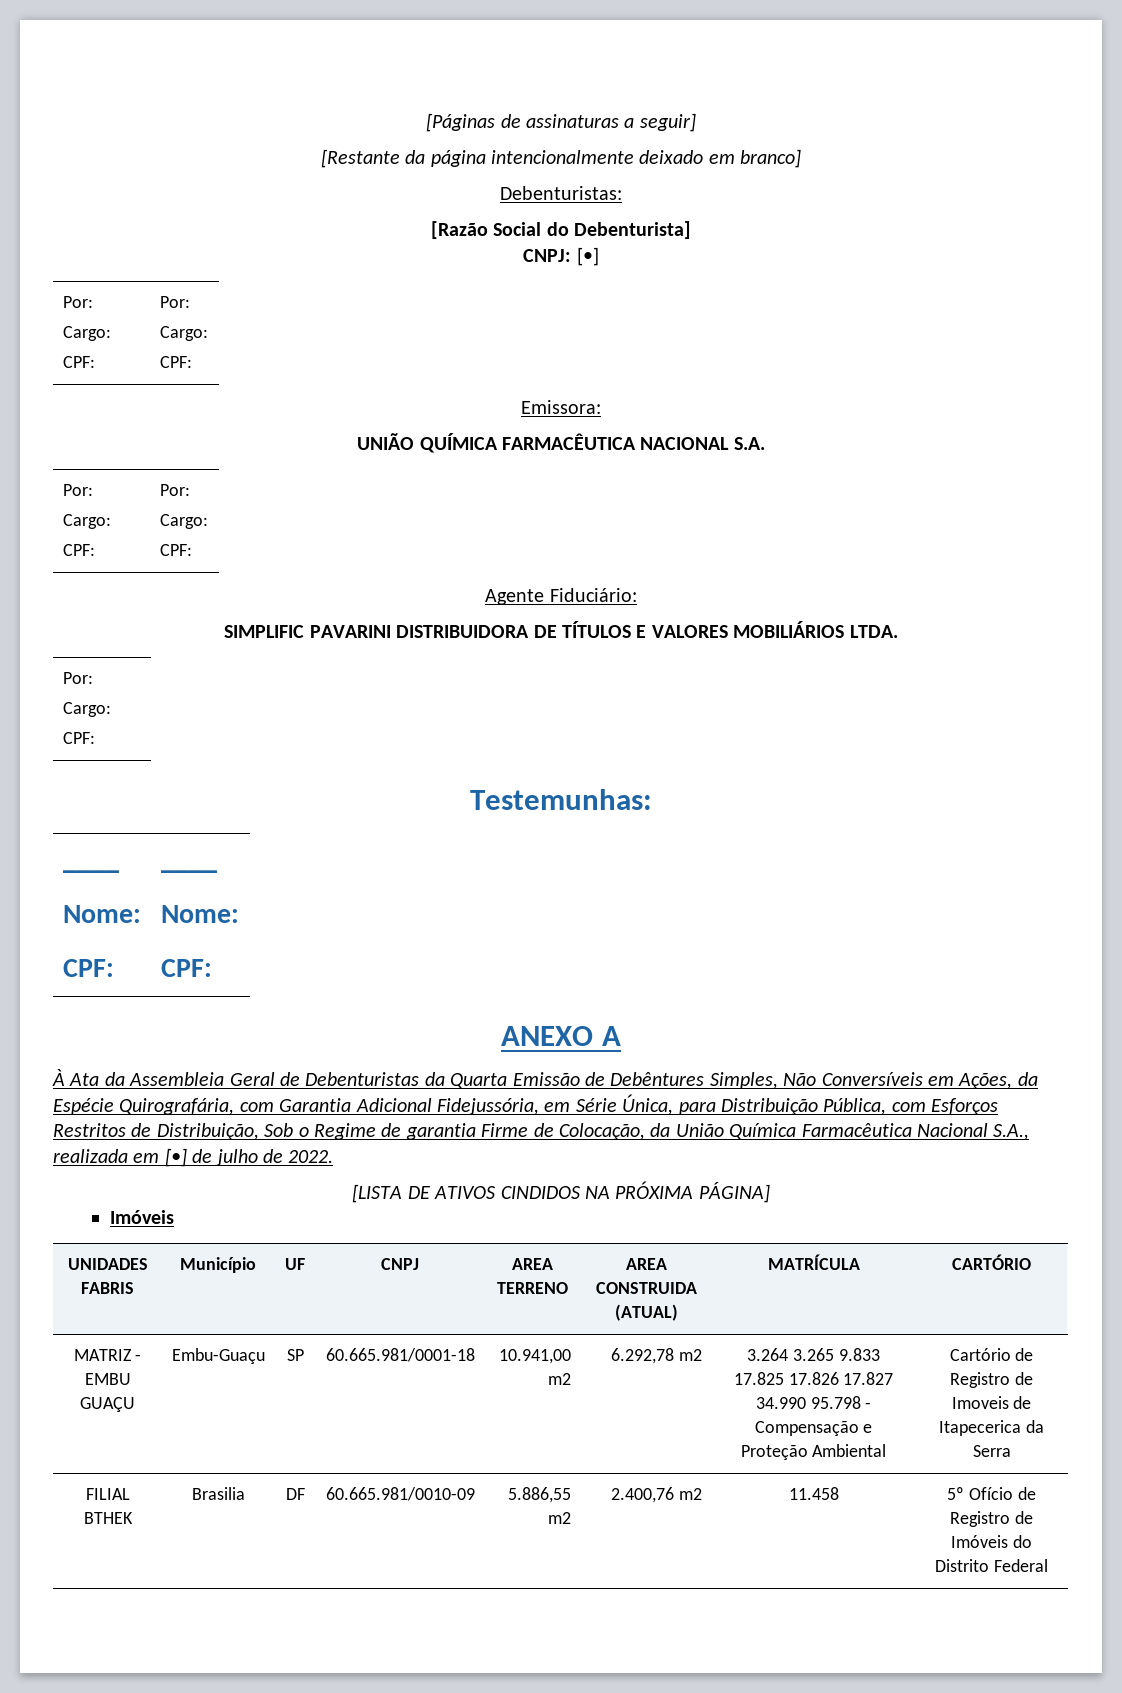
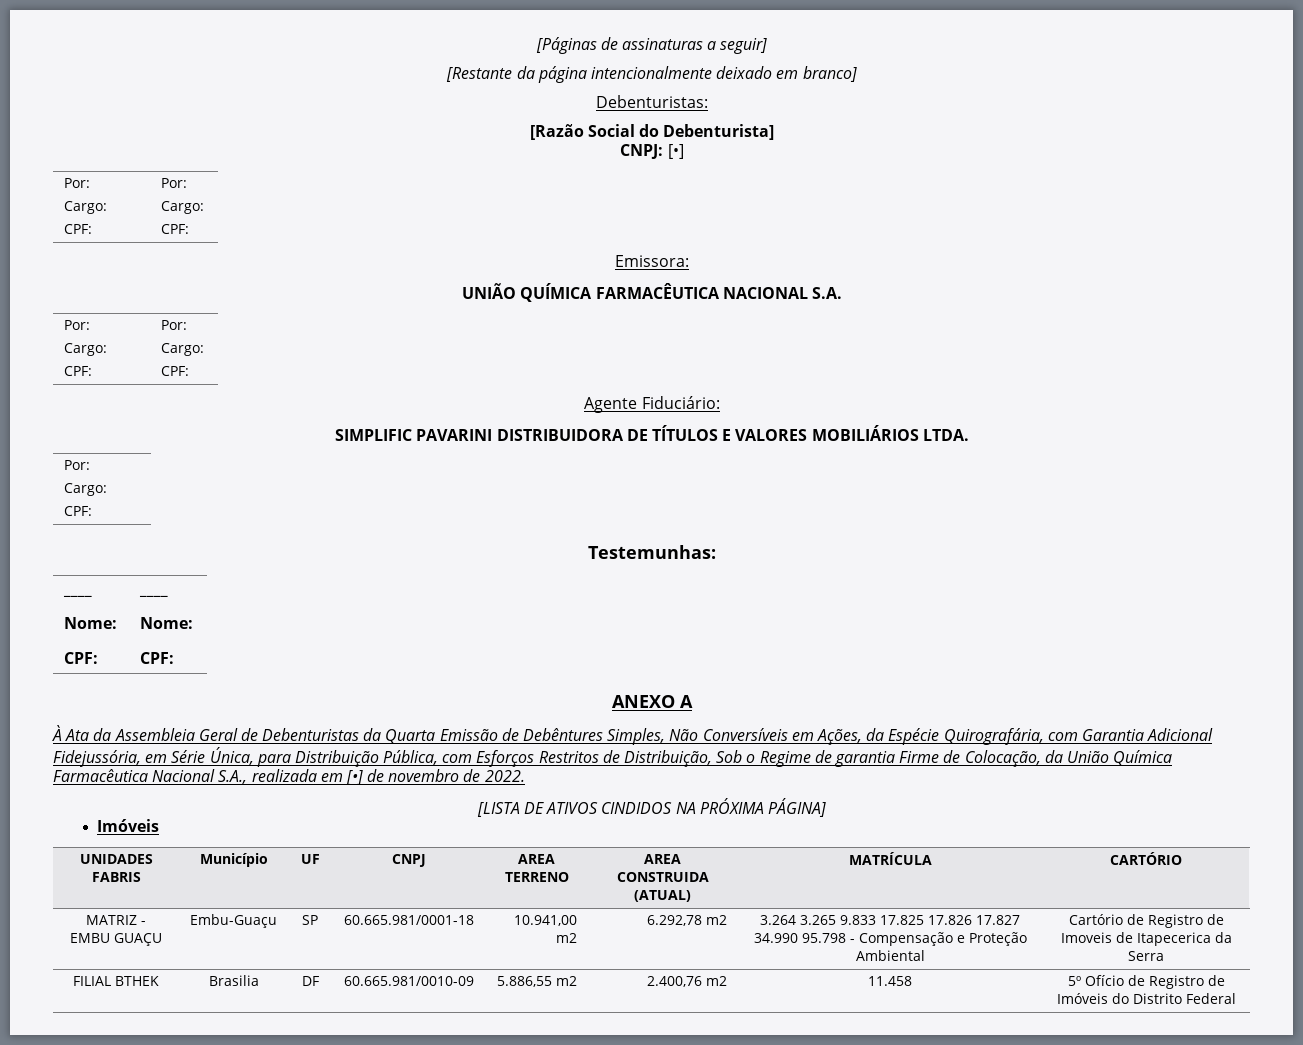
[215,1149,258,1166] julho -> [388,769,460,782] novembro

